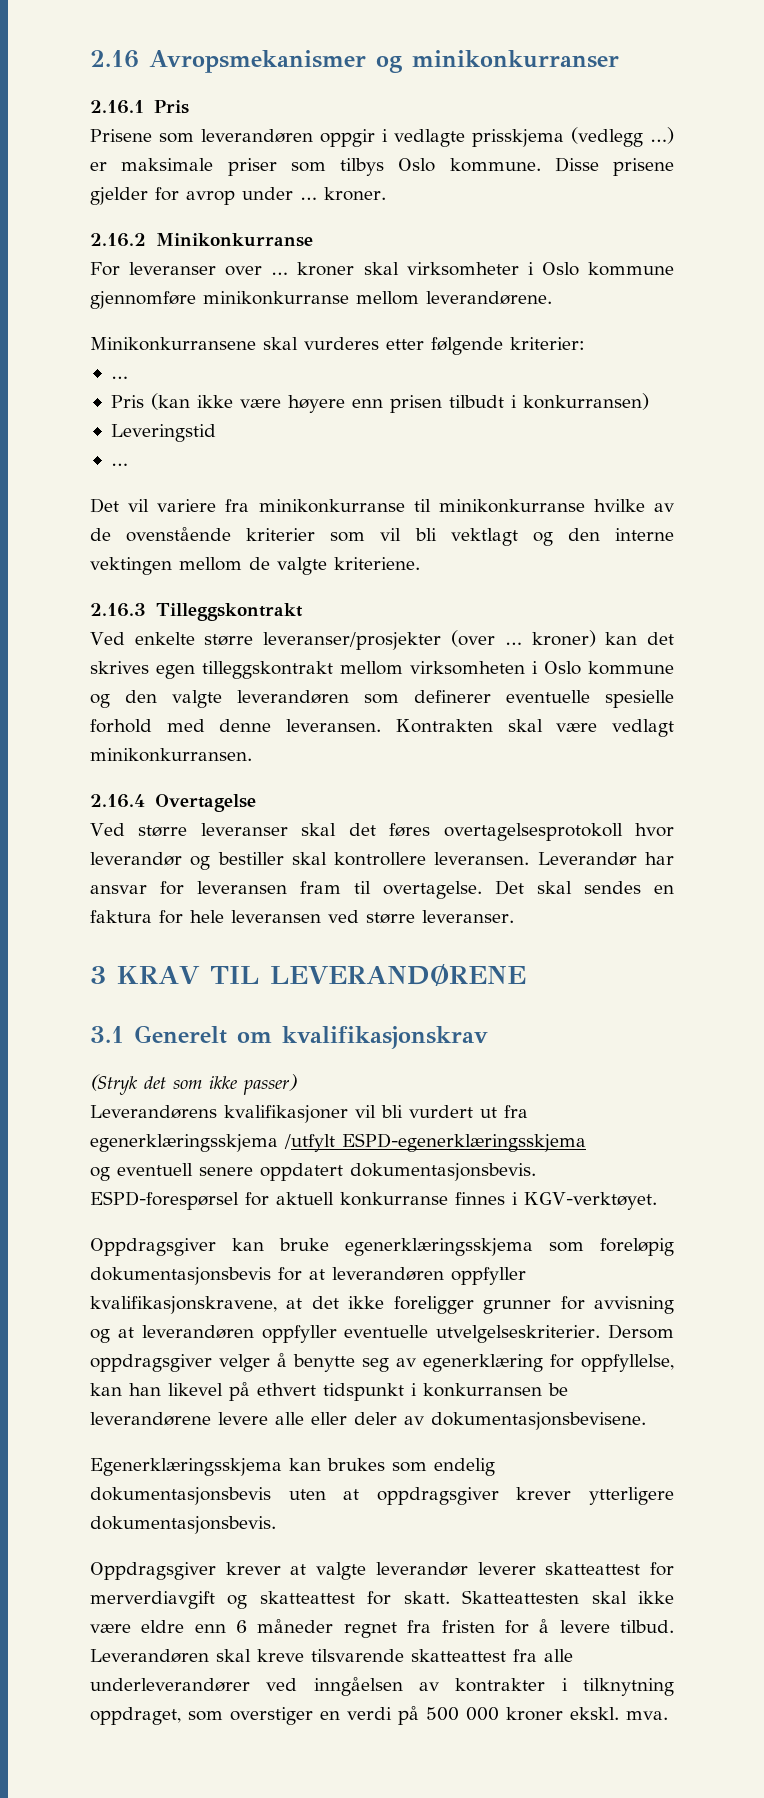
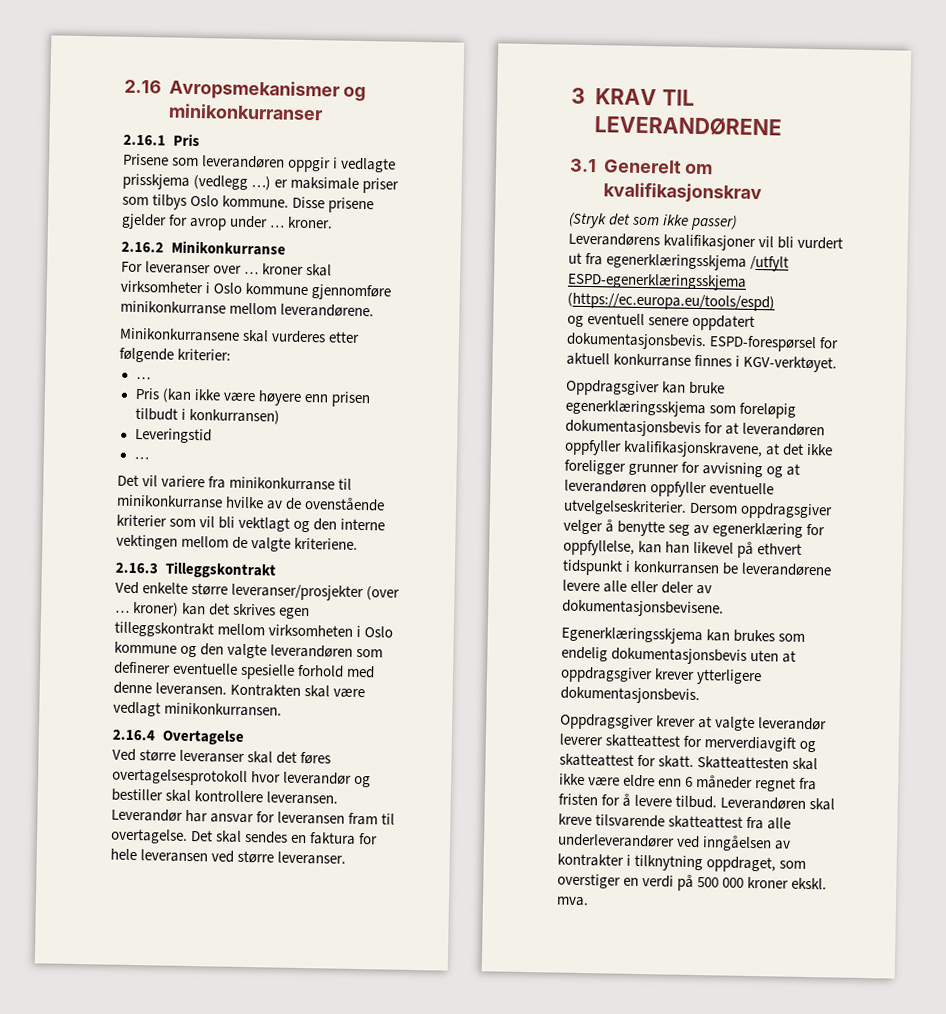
(586, 1142) none -> [567,292,775,312] (https://ec.europa.eu/tools/espd)

